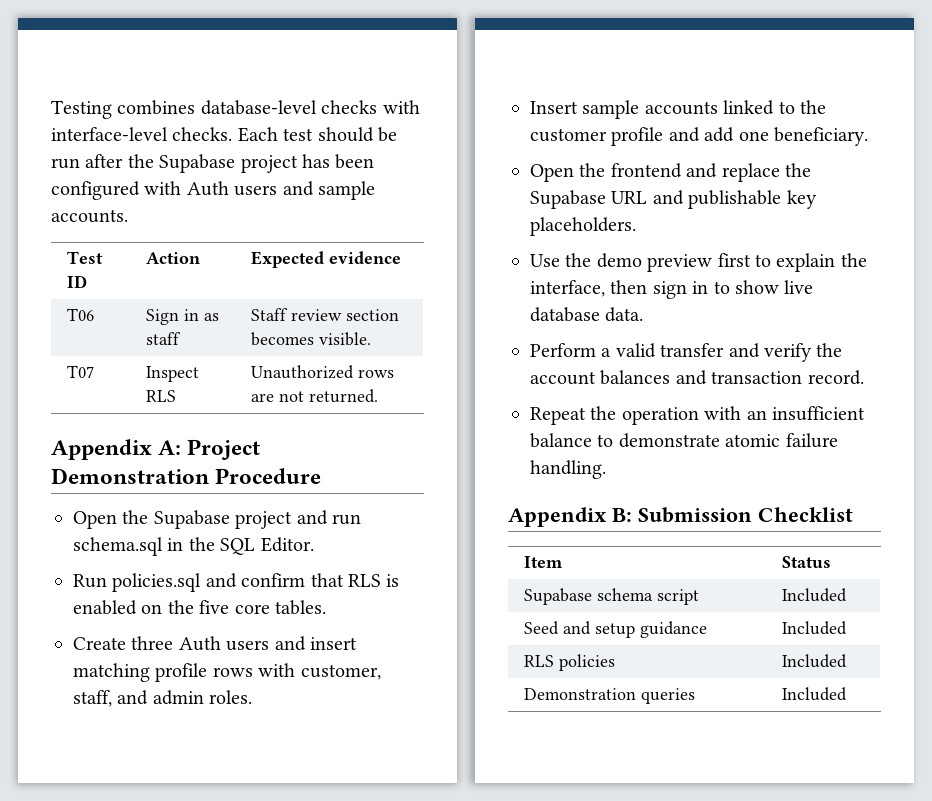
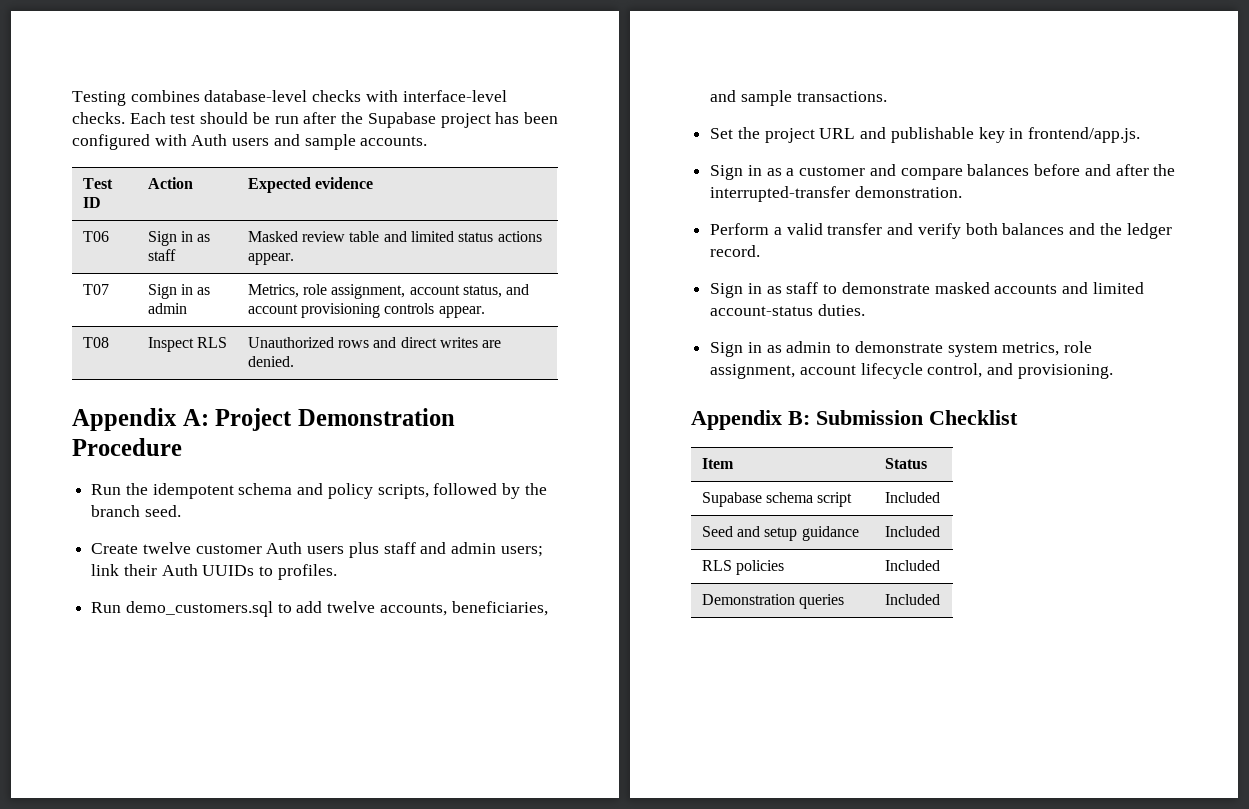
[250,308,399,321] [250,332,371,346] [66,365,94,378] Staff review section becomes visible. // T07 -> [247,231,542,242] [247,253,294,265] [82,284,109,295] [147,284,211,299] [147,303,187,314] [247,284,530,299] [247,303,485,318] [82,337,109,348] Masked review table and limited status actions appear. // T07 | Sign in as admin | Metrics, role assignment, account status, and account provisioning controls appear. // T08
[250,389,378,403] are not returned. -> [373,337,502,348] [247,356,294,367] and direct writes are denied.
[73,510,361,529] [73,537,314,556] [73,573,400,592] [73,600,326,615] [73,636,357,651] [73,663,381,682] [73,690,253,707] [530,100,826,119] [530,127,868,146] [530,163,811,182] [530,190,817,209] [530,217,636,236] [530,253,867,272] [530,280,814,299] [530,307,644,322] Open the Supabase project and run schema.sql in the SQL Editor. // Run policies.sql and confirm that RLS is enabled on the five core tables. // Create three Auth users and insert matching profile rows with customer, staff, and admin roles. // Insert sample accounts linked to the customer profile and add one beneficiary. // Open the frontend and replace the Supabase URL and publishable key placeholders. // Use the demo preview first to explain the interface, then sign in to show live database data. -> [91,483,547,499] [91,505,181,517] [91,542,543,558] [91,564,337,580] [91,601,548,617] [710,90,887,106] [710,127,1141,143] [710,164,1176,180] [710,186,962,202] Run the idempotent schema and policy scripts, followed by the branch seed. // Create twelve customer Auth users plus staff and admin users; link their Auth UUIDs to profiles. // Run demo_customers.sql to add twelve accounts, beneficiaries, and sample transactions. // Set the project URL and publishable key in frontend/app.js. // Sign in as a customer and compare balances before and after the interrupted-transfer demonstration.
[816,343,843,357] [530,370,864,385] [530,406,865,425] [530,433,838,448] [530,460,606,479] the account balances and transaction record. // Repeat the operation with an insufficient balance to demonstrate atomic failure handling. -> [965,223,1172,239] [710,245,761,257] [710,282,1144,298] [710,304,865,316] [710,341,1093,357] [710,363,1113,379] both balances and the ledger record. // Sign in as staff to demonstrate masked accounts and limited account-status duties. // Sign in as admin to demonstrate system metrics, role assignment, account lifecycle control, and provisioning.

